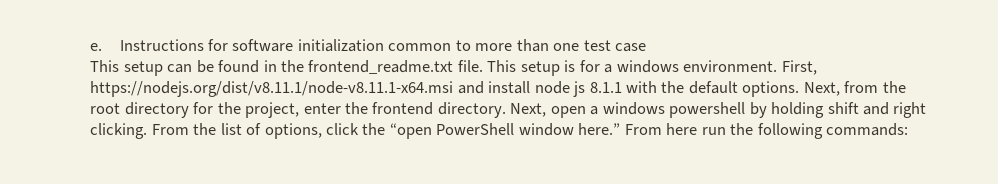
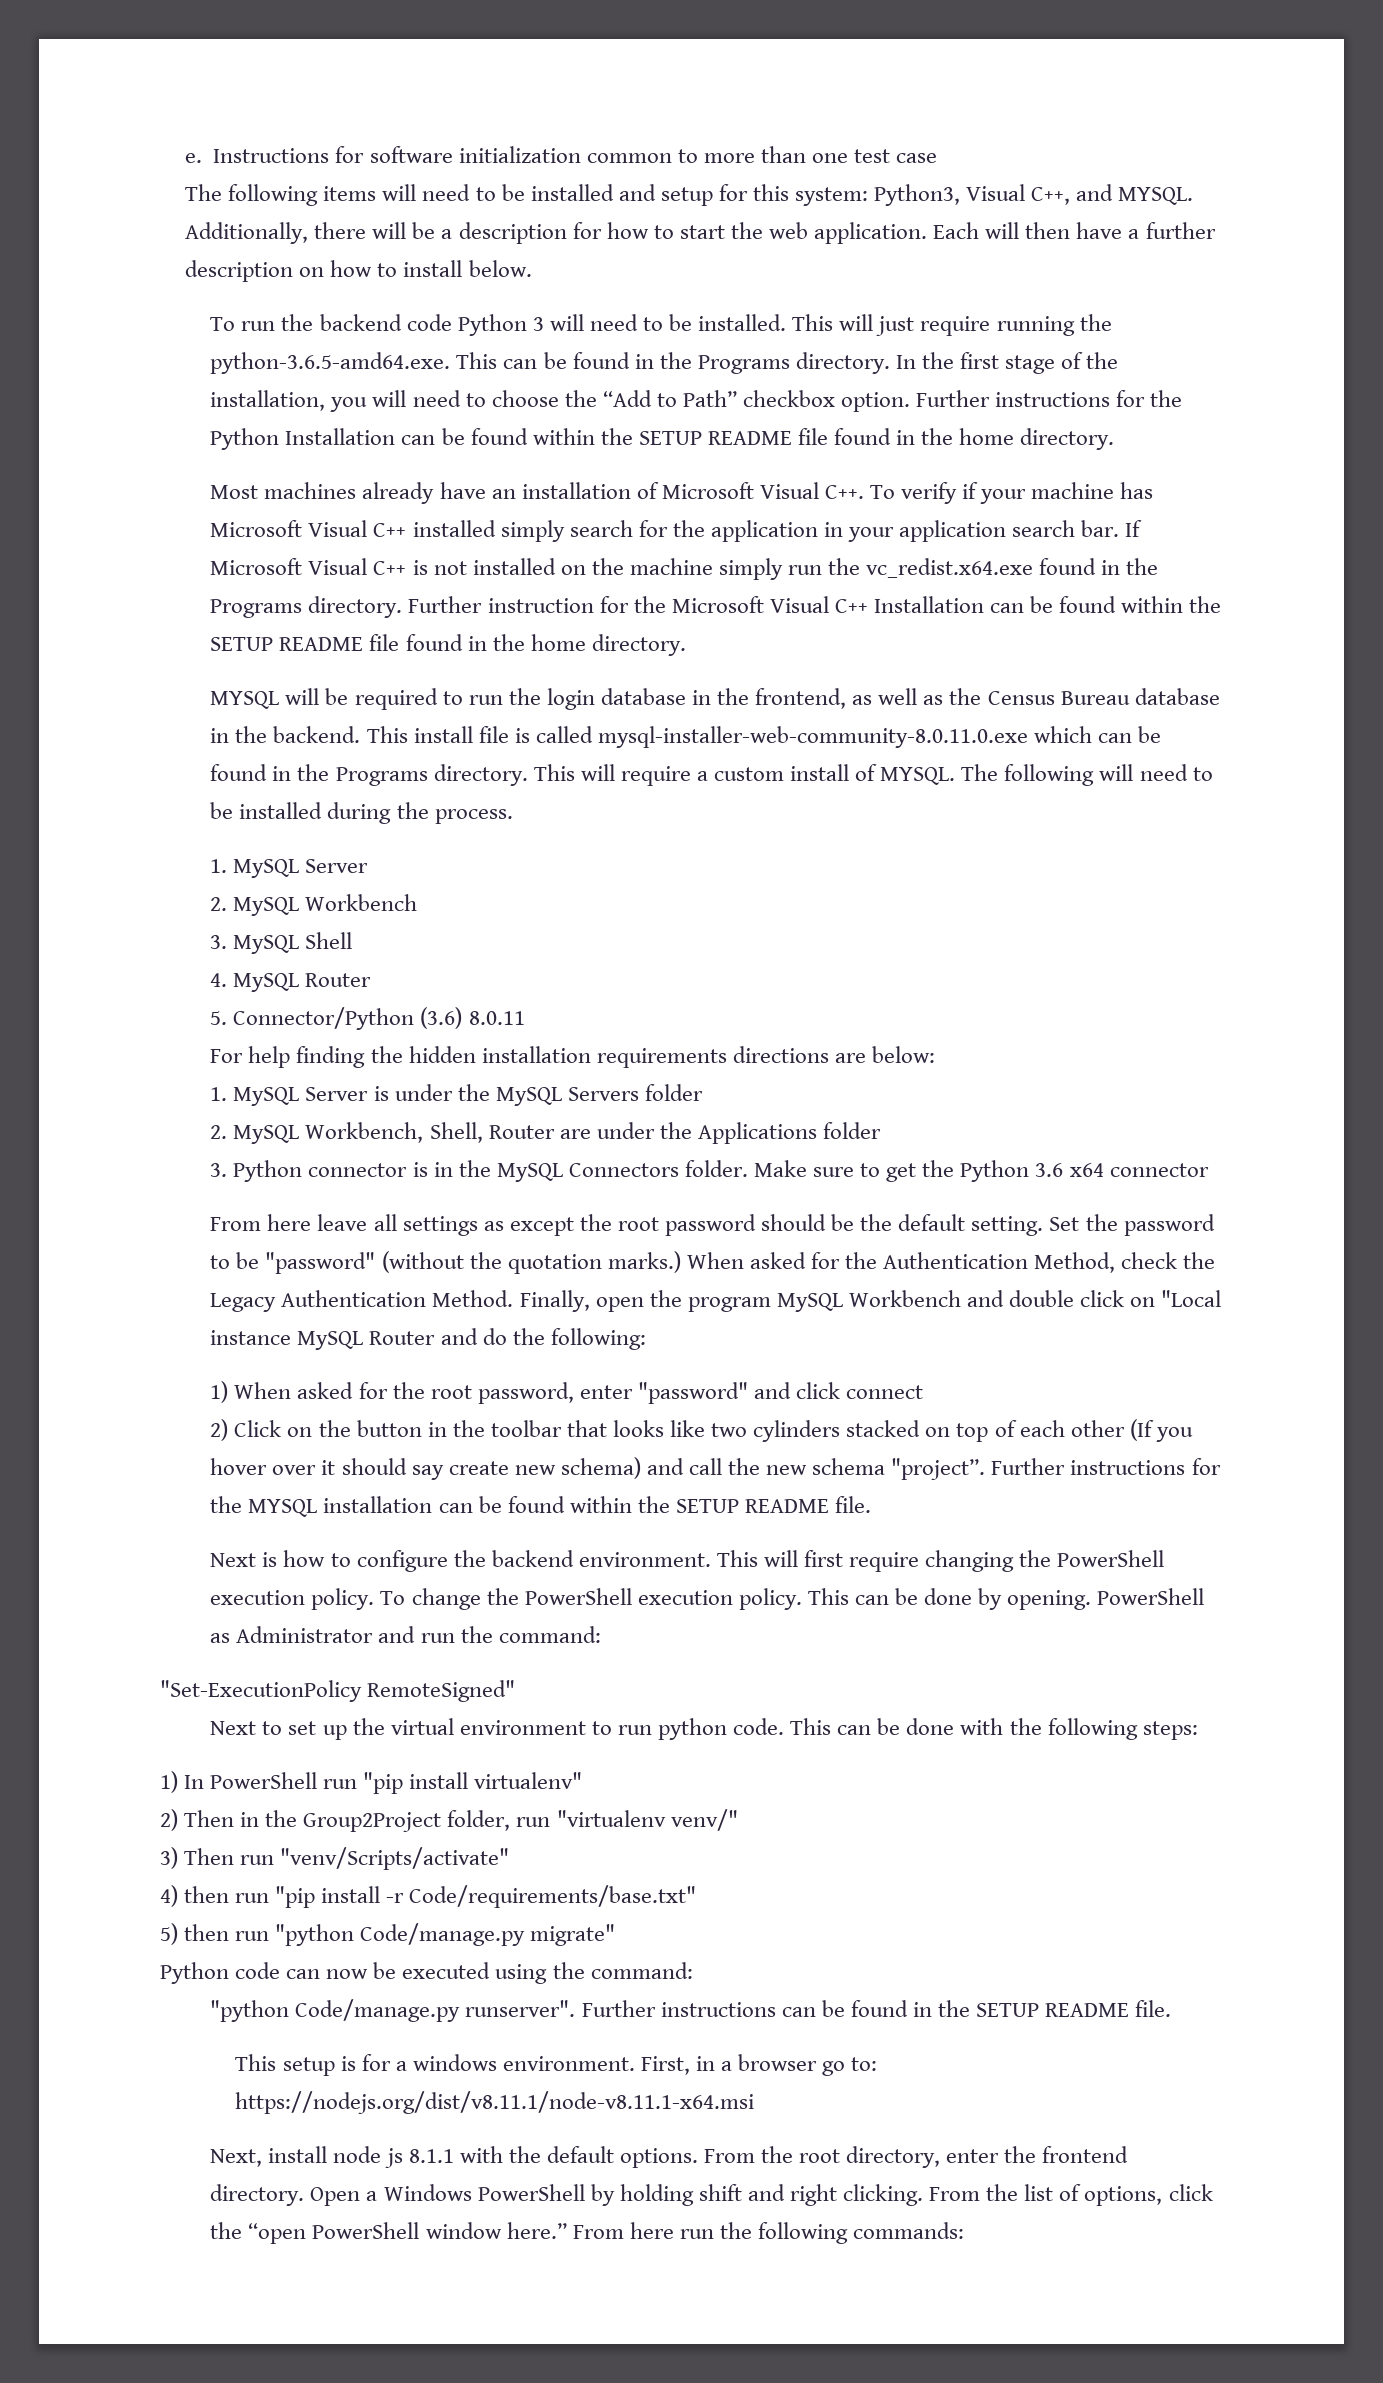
[90,60,483,76] This setup can be found in the frontend_readme.txt file. -> [185,184,1194,206] [185,222,1216,244] [185,260,532,282] [210,314,1112,336] [210,352,1119,374] [210,390,1183,412] [210,428,1115,450] [210,482,1154,504] [210,520,1143,542] [210,558,1159,580] [210,596,1222,618] [210,634,686,656] [210,688,1220,710] [210,726,1162,748] [210,764,1213,786] [210,802,513,824] [210,859,369,878] [210,894,418,916] [210,932,353,954] [210,973,372,992] [210,1007,525,1030] [210,1046,935,1068] [210,1084,703,1106] [210,1122,881,1144] [210,1160,1209,1182] [210,1214,1215,1236] [210,1251,1216,1274] [210,1290,1222,1312] [210,1328,646,1350] [210,1381,924,1404] [210,1419,1193,1442] [210,1457,1221,1480] [210,1496,872,1517] [210,1550,1165,1572] [210,1588,1205,1610] [210,1626,601,1643] [160,1680,516,1702] [210,1718,1198,1740] [160,1771,583,1794] [160,1809,738,1832] [160,1847,510,1870] [160,1885,697,1908] [160,1923,616,1946] [160,1962,693,1984] [210,1999,1172,2022] The following items will need to be installed and setup for this system: Python3, Visual C++, and MYSQL. Additionally, there will be a description for how to start the web application. Each will then have a further description on how to install below. // To run the backend code Python 3 will need to be installed. This will just require running the python-3.6.5-amd64.exe. This can be found in the Programs directory. In the first stage of the installation, you will need to choose the “Add to Path” checkbox option. Further instructions for the Python Installation can be found within the SETUP README file found in the home directory. // Most machines already have an installation of Microsoft Visual C++. To verify if your machine has Microsoft Visual C++ installed simply search for the application in your application search bar. If Microsoft Visual C++ is not installed on the machine simply run the vc_redist.x64.exe found in the Programs directory. Further instruction for the Microsoft Visual C++ Installation can be found within the SETUP README file found in the home directory. // MYSQL will be required to run the login database in the frontend, as well as the Census Bureau database in the backend. This install file is called mysql-installer-web-community-8.0.11.0.exe which can be found in the Programs directory. This will require a custom install of MYSQL. The following will need to be installed during the process. // 1. MySQL Server // 2. MySQL Workbench // 3. MySQL Shell // 4. MySQL Router // 5. Connector/Python (3.6) 8.0.11 // For help finding the hidden installation requirements directions are below: // 1. MySQL Server is under the MySQL Servers folder // 2. MySQL Workbench, Shell, Router are under the Applications folder // 3. Python connector is in the MySQL Connectors folder. Make sure to get the Python 3.6 x64 connector // From here leave all settings as except the root password should be the default setting. Set the password to be "password" (without the quotation marks.) When asked for the Authentication Method, check the Legacy Authentication Method. Finally, open the program MySQL Workbench and double click on "Local instance MySQL Router and do the following: // 1) When asked for the root password, enter "password" and click connect // 2) Click on the button in the toolbar that looks like two cylinders stacked on top of each other (If you hover over it should say create new schema) and call the new schema "project”. Further instructions for the MYSQL installation can be found within the SETUP README file. // Next is how to configure the backend environment. This will first require changing the PowerShell execution policy. To change the PowerShell execution policy. This can be done by opening. PowerShell as Administrator and run the command: // "Set-ExecutionPolicy RemoteSigned" // Next to set up the virtual environment to run python code. This can be done with the following steps: // 1) In PowerShell run "pip install virtualenv" // 2) Then in the Group2Project folder, run "virtualenv venv/" // 3) Then run "venv/Scripts/activate" // 4) then run "pip install -r Code/requirements/base.txt" // 5) then run "python Code/manage.py migrate" // Python code can now be executed using the command: // "python Code/manage.py runserver". Further instructions can be found in the SETUP README file. //
(817, 67) none -> [696,2054,878,2076] in a browser go to:
[457,81,484,94] and -> [210,2149,263,2167] // Next,
[803,81,906,96] [90,102,746,118] Next, from the root directory for the project, enter the frontend directory. Next, open a windows powershell -> [703,2146,1129,2168] [210,2184,585,2206] From the root directory, enter the frontend directory. Open a Windows PowerShell

